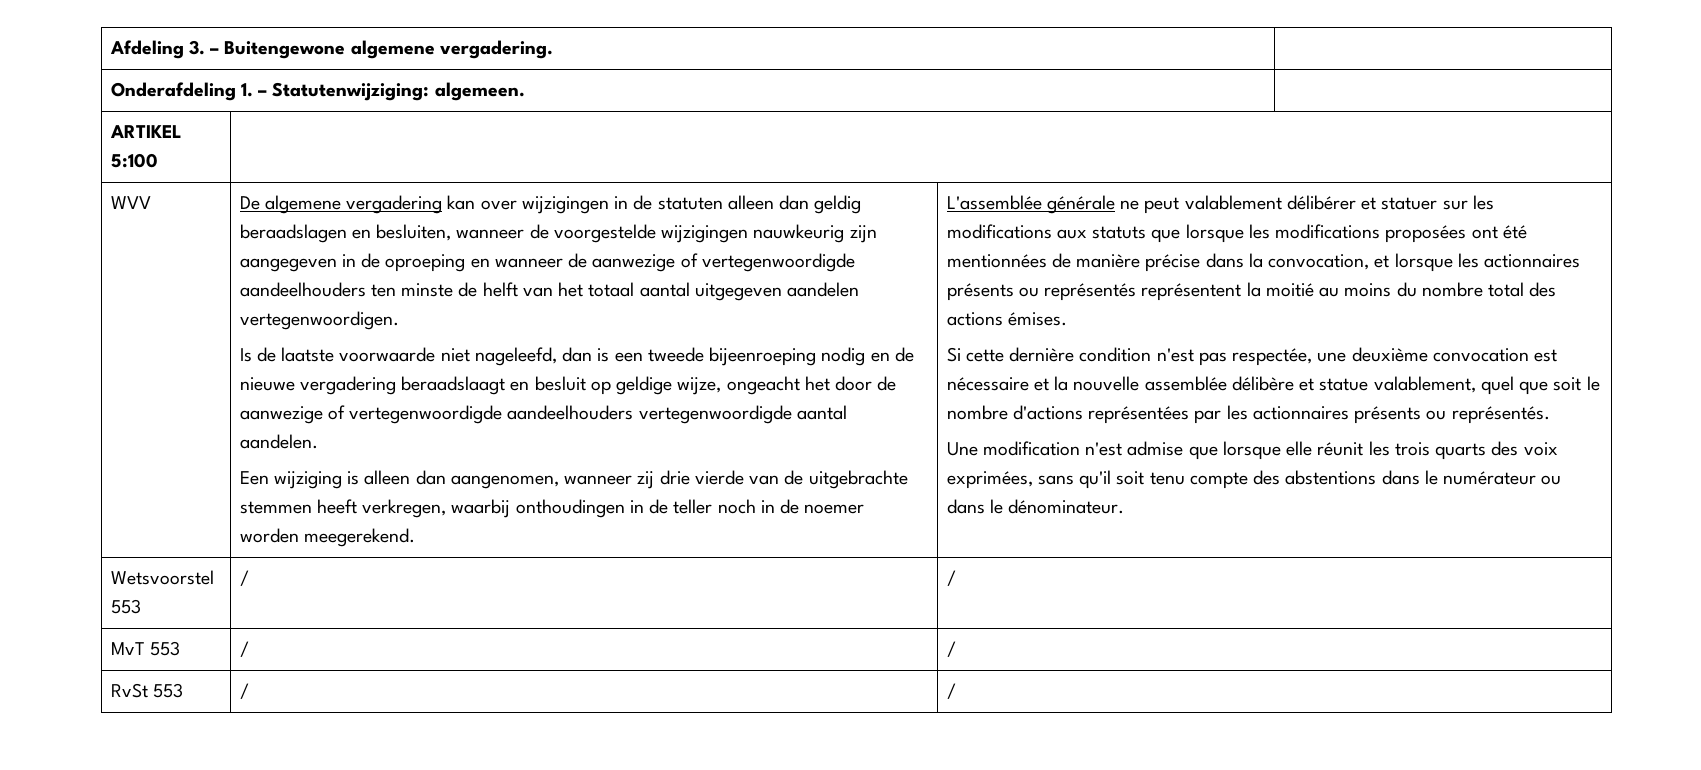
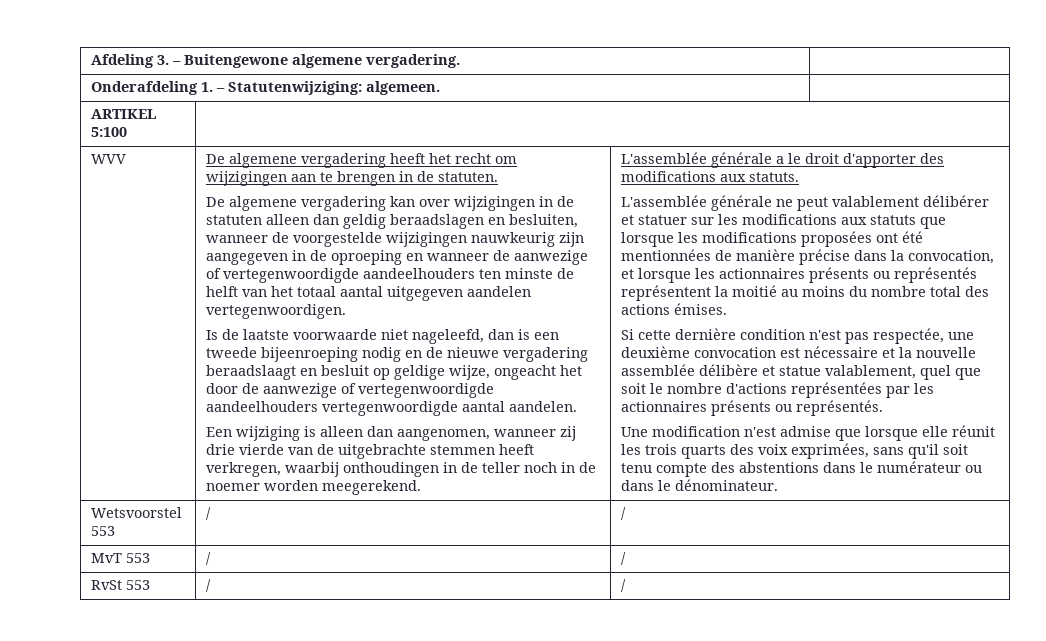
(443, 204) none -> [389,153,517,164] [205,171,498,186] [205,196,386,211] heeft het recht om wijzigingen aan te brengen in de statuten. // De algemene vergadering
(1115, 204) none -> [775,153,944,168] [620,171,799,182] [620,195,772,211] a le droit d'apporter des modifications aux statuts. // L'assemblée générale

